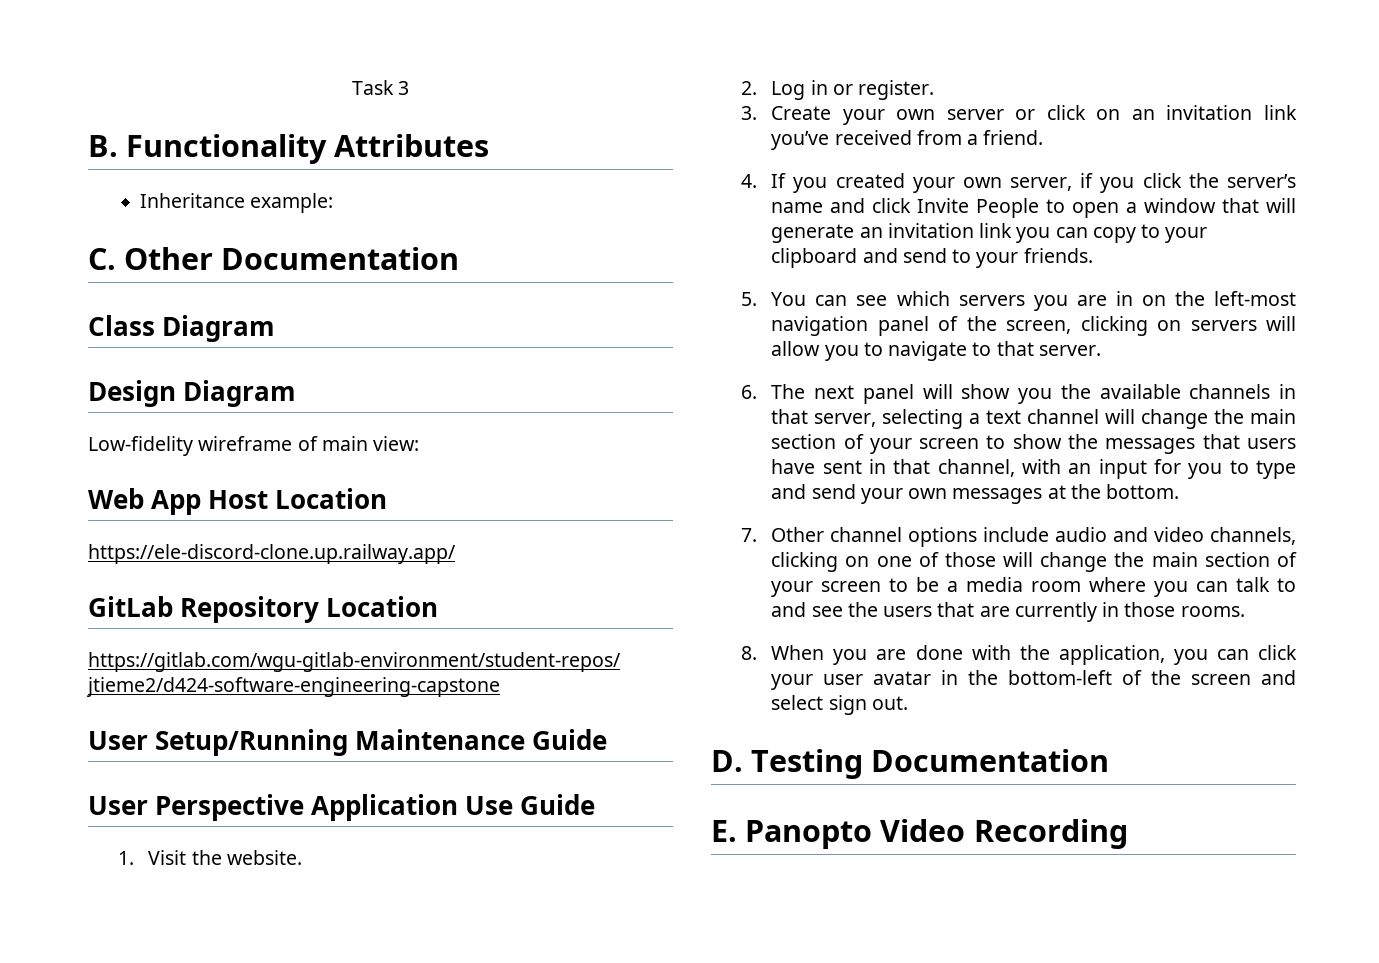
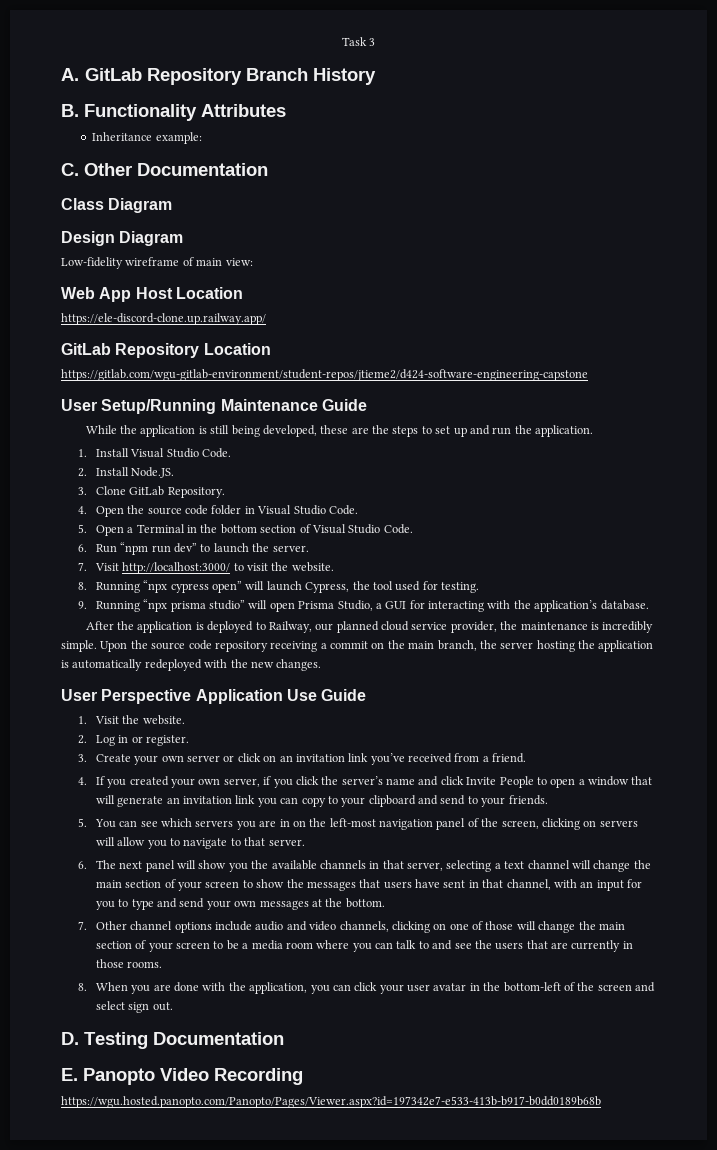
(410, 88) none -> [61,68,377,85] // A. GitLab Repository Branch History
(608, 739) none -> [85,425,594,437] [78,448,232,458] [78,467,175,478] [78,486,225,498] [78,505,358,517] [78,524,413,536] [78,542,309,555] [78,562,334,574] [78,580,480,593] [78,599,649,612] [85,621,654,633] [61,640,654,652] [61,659,322,671] // While the application is still being developed, these are the steps to set up and run the application. // 1. Install Visual Studio Code. // 2. Install Node.JS. // 3. Clone GitLab Repository. // 4. Open the source code folder in Visual Studio Code. // 5. Open a Terminal in the bottom section of Visual Studio Code. // 6. Run “npm run dev” to launch the server. // 7. Visit http://localhost:3000/ to visit the website. // 8. Running “npx cypress open” will launch Cypress, the tool used for testing. // 9. Running “npx prisma studio” will open Prisma Studio, a GUI for interacting with the application’s database. // After the application is deployed to Railway, our planned cloud service provider, the maintenance is incredibly simple. Upon the source code repository receiving a commit on the main branch, the server hosting the application is automatically redeployed with the new changes.
(1128, 834) none -> [61,1096,601,1108] // https://wgu.hosted.panopto.com/Panopto/Pages/Viewer.aspx?id=197342e7-e533-413b-b917-b0dd0189b68b

